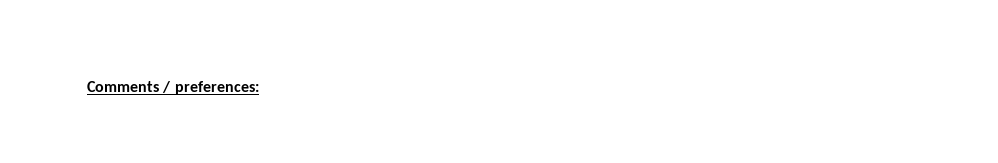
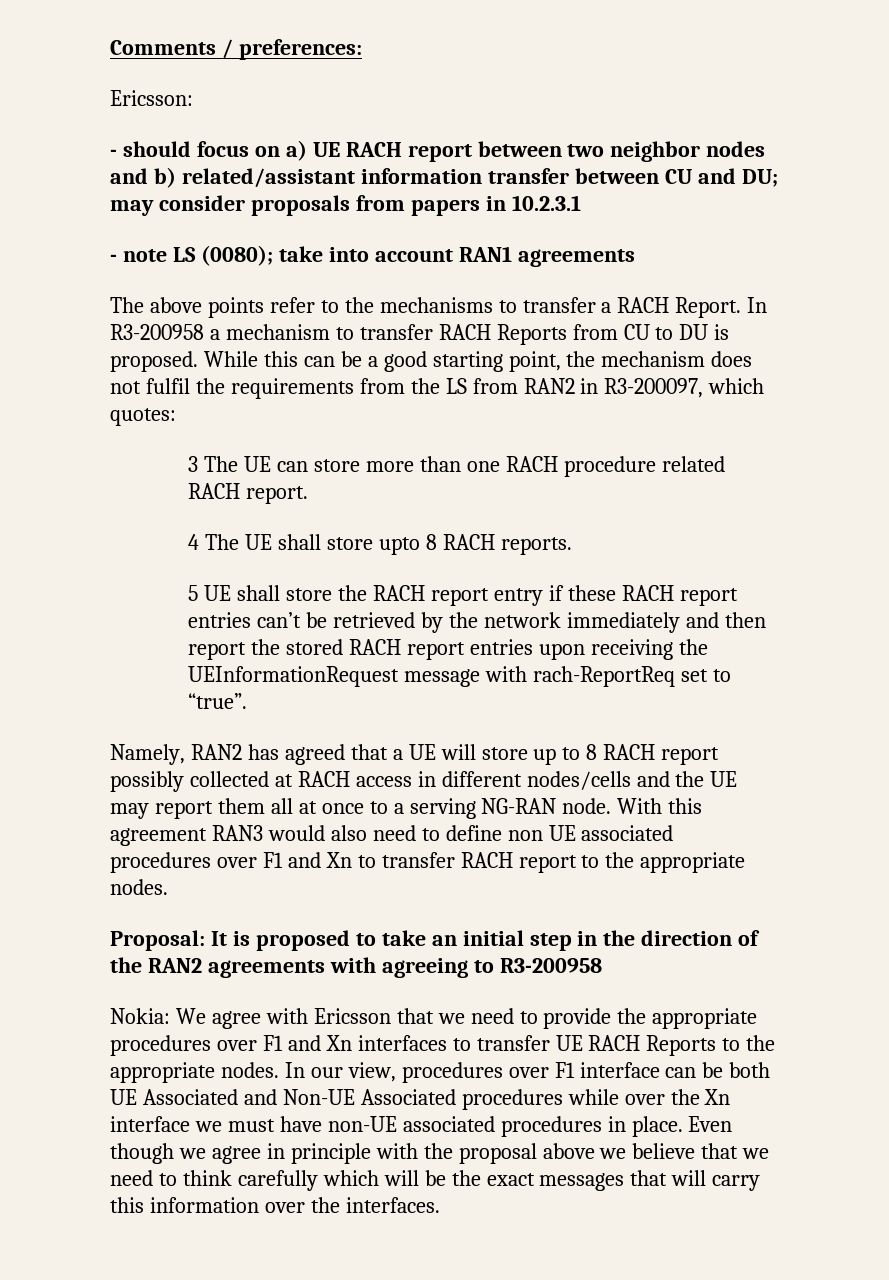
(259, 88) none -> [110,90,193,106] [110,140,766,162] [110,167,778,188] [110,195,581,216] [110,245,635,267] [110,297,768,318] [110,324,730,345] [110,351,753,372] [110,378,765,399] [110,408,176,426] [188,456,725,477] [188,483,309,504] [188,534,572,555] [188,585,738,606] [188,612,766,633] [188,639,708,660] [188,666,731,687] [188,693,248,709] [110,744,720,765] [110,771,738,792] [110,798,703,819] [110,825,674,846] [110,852,746,873] [110,879,168,895] [110,930,761,951] [110,957,602,978] [110,1008,758,1029] [110,1035,776,1056] [110,1062,771,1083] [110,1089,731,1110] [110,1116,733,1137] [110,1143,770,1164] [110,1170,761,1191] [110,1197,440,1213] // Ericsson: // - should focus on a) UE RACH report between two neighbor nodes and b) related/assistant information transfer between CU and DU; may consider proposals from papers in 10.2.3.1 // - note LS (0080); take into account RAN1 agreements // The above points refer to the mechanisms to transfer a RACH Report. In R3-200958 a mechanism to transfer RACH Reports from CU to DU is proposed. While this can be a good starting point, the mechanism does not fulfil the requirements from the LS from RAN2 in R3-200097, which quotes: // 3 The UE can store more than one RACH procedure related RACH report. // 4 The UE shall store upto 8 RACH reports. // 5 UE shall store the RACH report entry if these RACH report entries can’t be retrieved by the network immediately and then report the stored RACH report entries upon receiving the UEInformationRequest message with rach-ReportReq set to “true”. // Namely, RAN2 has agreed that a UE will store up to 8 RACH report possibly collected at RACH access in different nodes/cells and the UE may report them all at once to a serving NG-RAN node. With this agreement RAN3 would also need to define non UE associated procedures over F1 and Xn to transfer RACH report to the appropriate nodes. // Proposal: It is proposed to take an initial step in the direction of the RAN2 agreements with agreeing to R3-200958 // Nokia: We agree with Ericsson that we need to provide the appropriate procedures over F1 and Xn interfaces to transfer UE RACH Reports to the appropriate nodes. In our view, procedures over F1 interface can be both UE Associated and Non-UE Associated procedures while over the Xn interface we must have non-UE associated procedures in place. Even though we agree in principle with the proposal above we believe that we need to think carefully which will be the exact messages that will carry this information over the interfaces.

